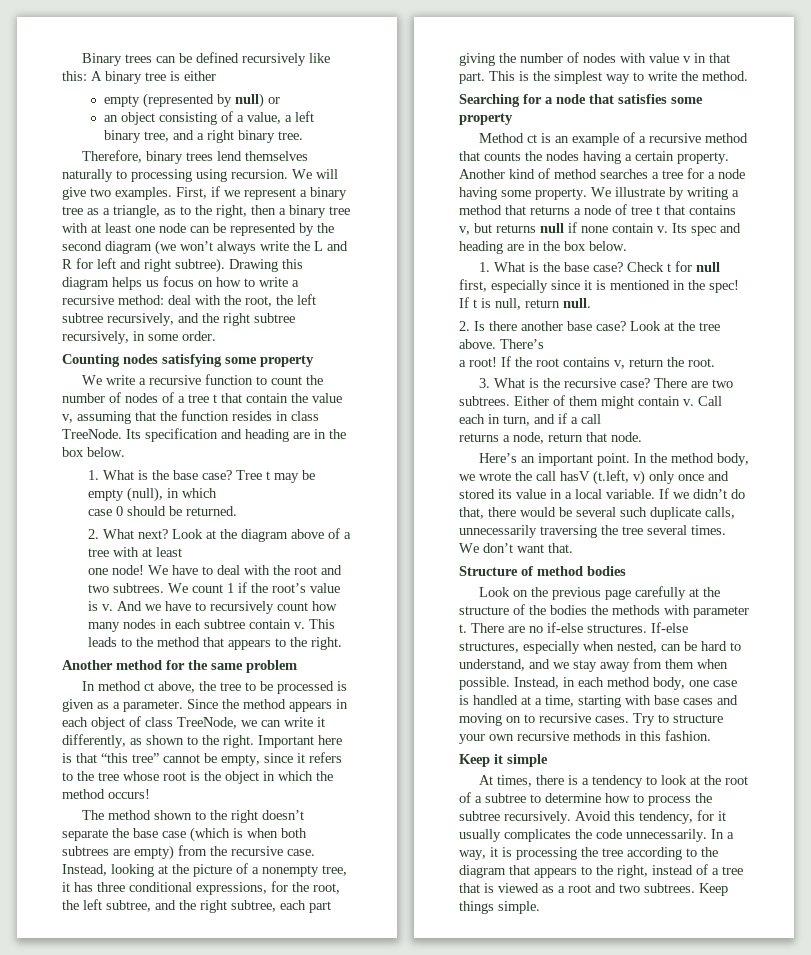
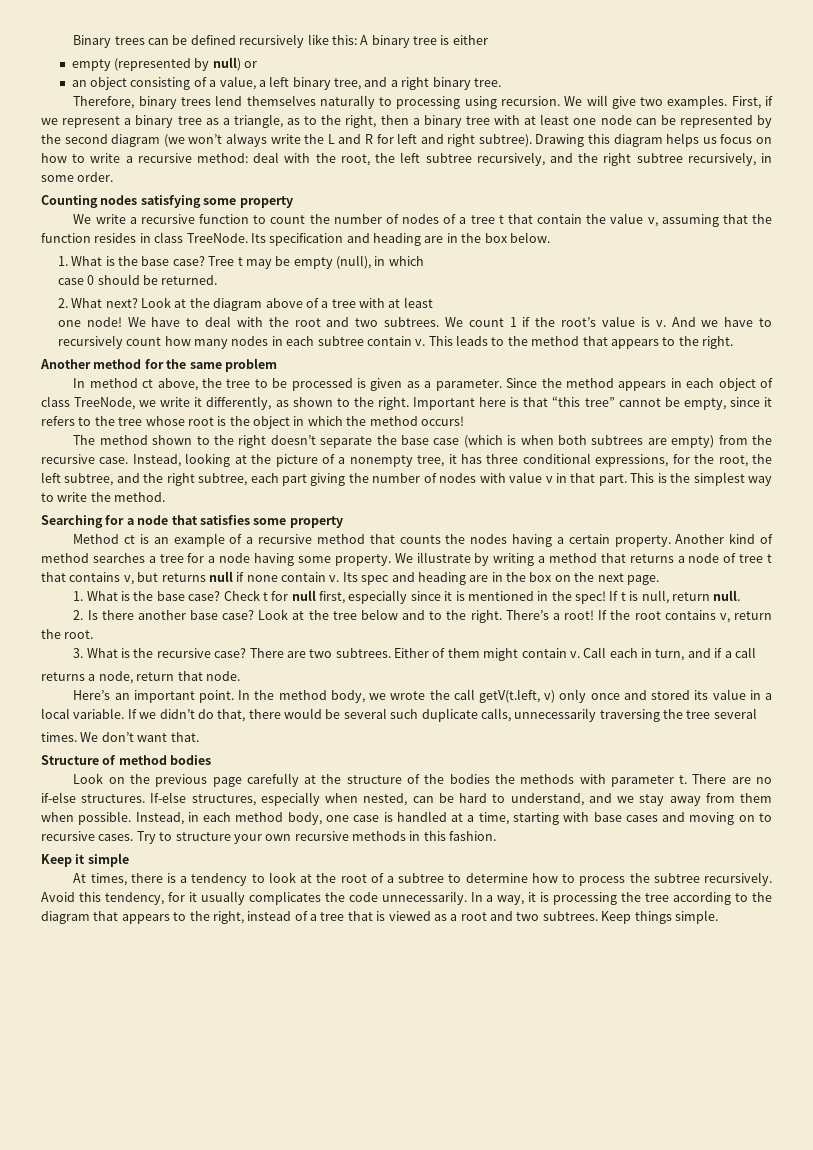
[261,720,281,727] can -> (157, 403) none
[589,241,627,251] below. -> [554,572,659,585] on the next page.
[459,339,496,349] above. -> [360,609,502,623] below and to the right.
(544, 344) // -> (549, 615) none
[560,470,629,485] hasV (t.left, -> [479,689,541,703] getV(t.left,
(687, 530) none -> (757, 713) //

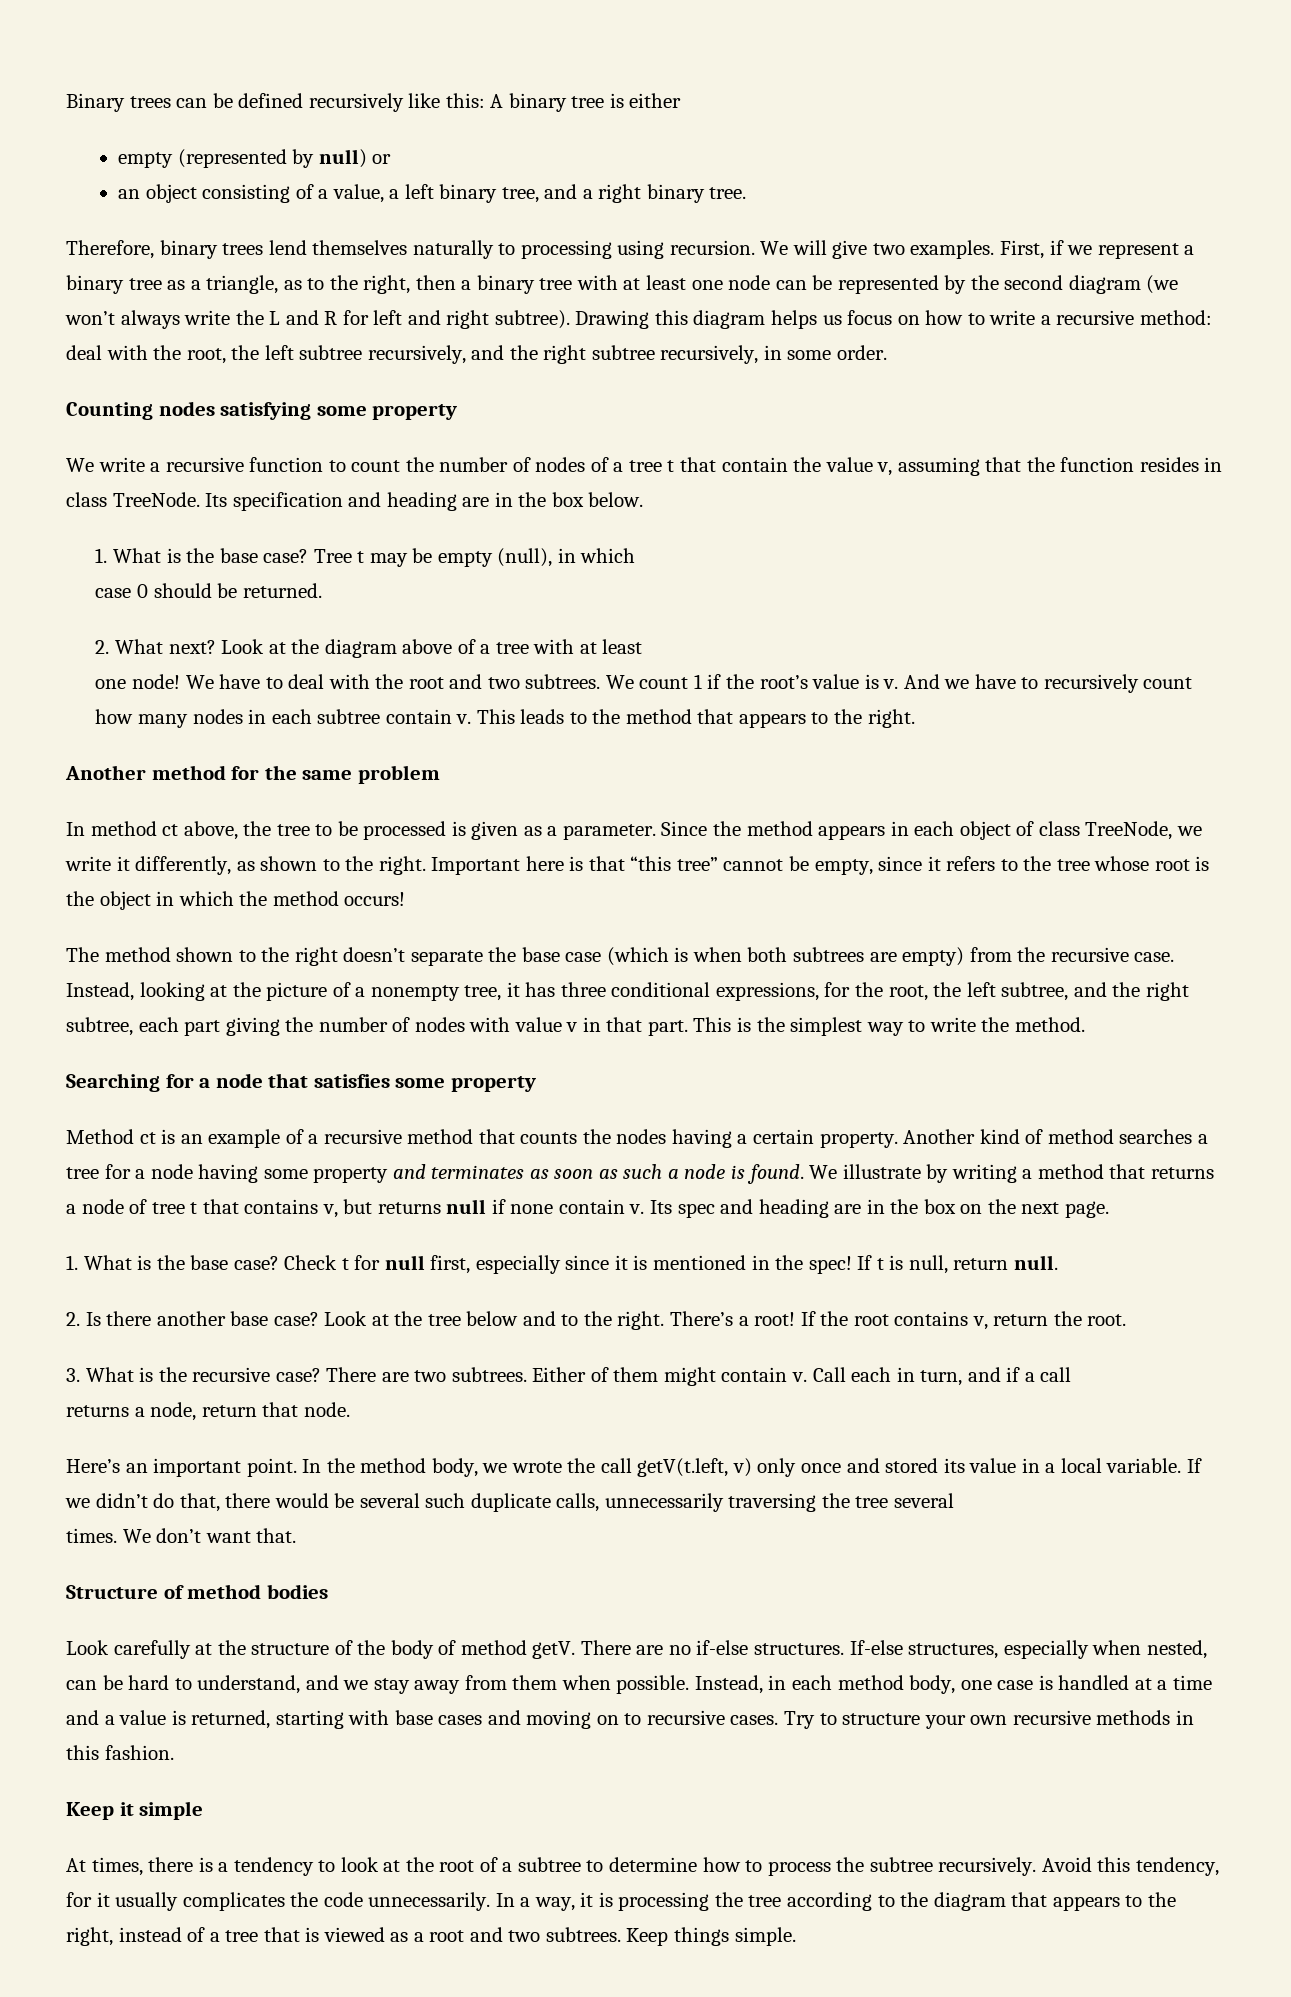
[334,554,391,566] property. -> [313,1164,804,1184] property and terminates as soon as such a node is found.
[108,774,242,787] on the previous page -> (109, 1647) none
[449,774,688,787] bodies the methods with parameter t. -> [390,1640,576,1659] body of method getV.
[478,812,509,825] time, -> [1172,1675,1212,1690] [66,1710,271,1729] time and a value is returned,

